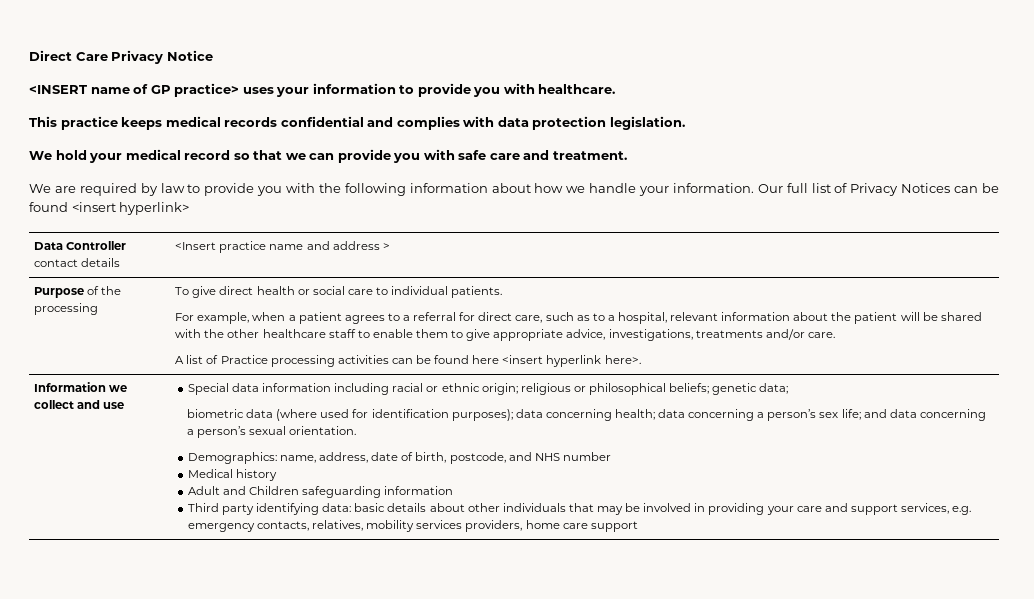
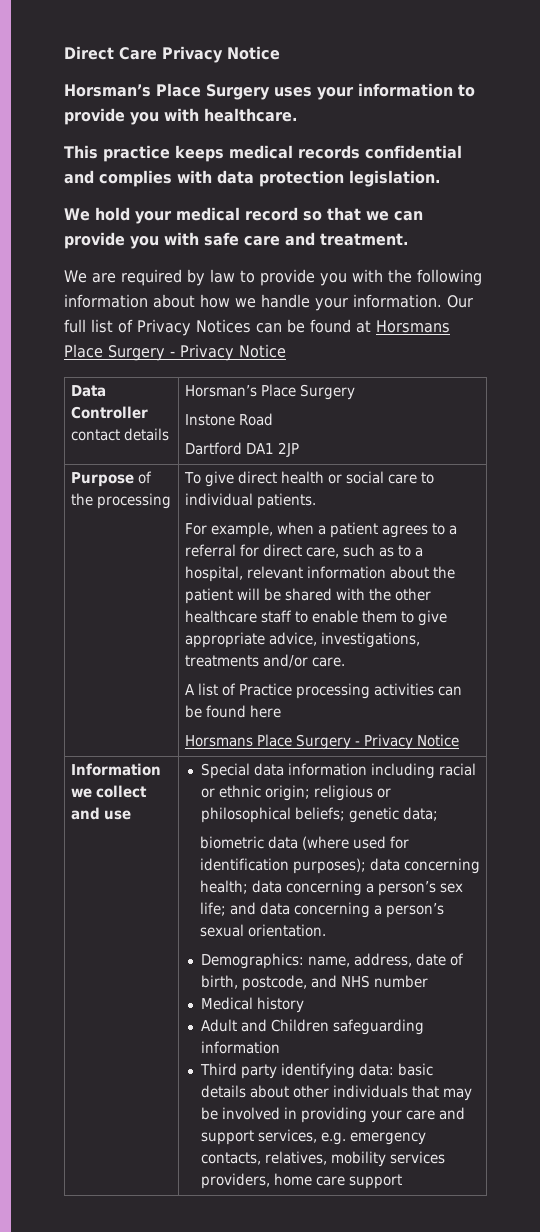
[29,83,240,97] <INSERT name of GP practice> -> [64,83,270,100] Horsman’s Place Surgery
[71,202,190,215] [34,241,127,250] [34,258,121,267] [175,241,390,253] <insert hyperlink> // Data Controller contact details | <Insert practice name and address > -> [356,320,450,333] [64,344,286,361] [70,385,106,397] [70,406,148,419] [70,428,169,441] [184,384,355,400] [184,413,273,426] [184,442,299,457] at Horsmans Place Surgery - Privacy Notice // Data Controller contact details | Horsman’s Place Surgery // Instone Road // Dartford DA1 2JP
[502,355,641,367] <insert hyperlink here>. -> [184,734,459,750] // Horsmans Place Surgery - Privacy Notice

